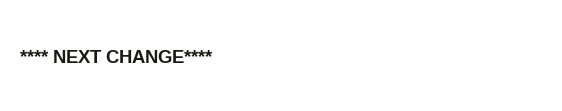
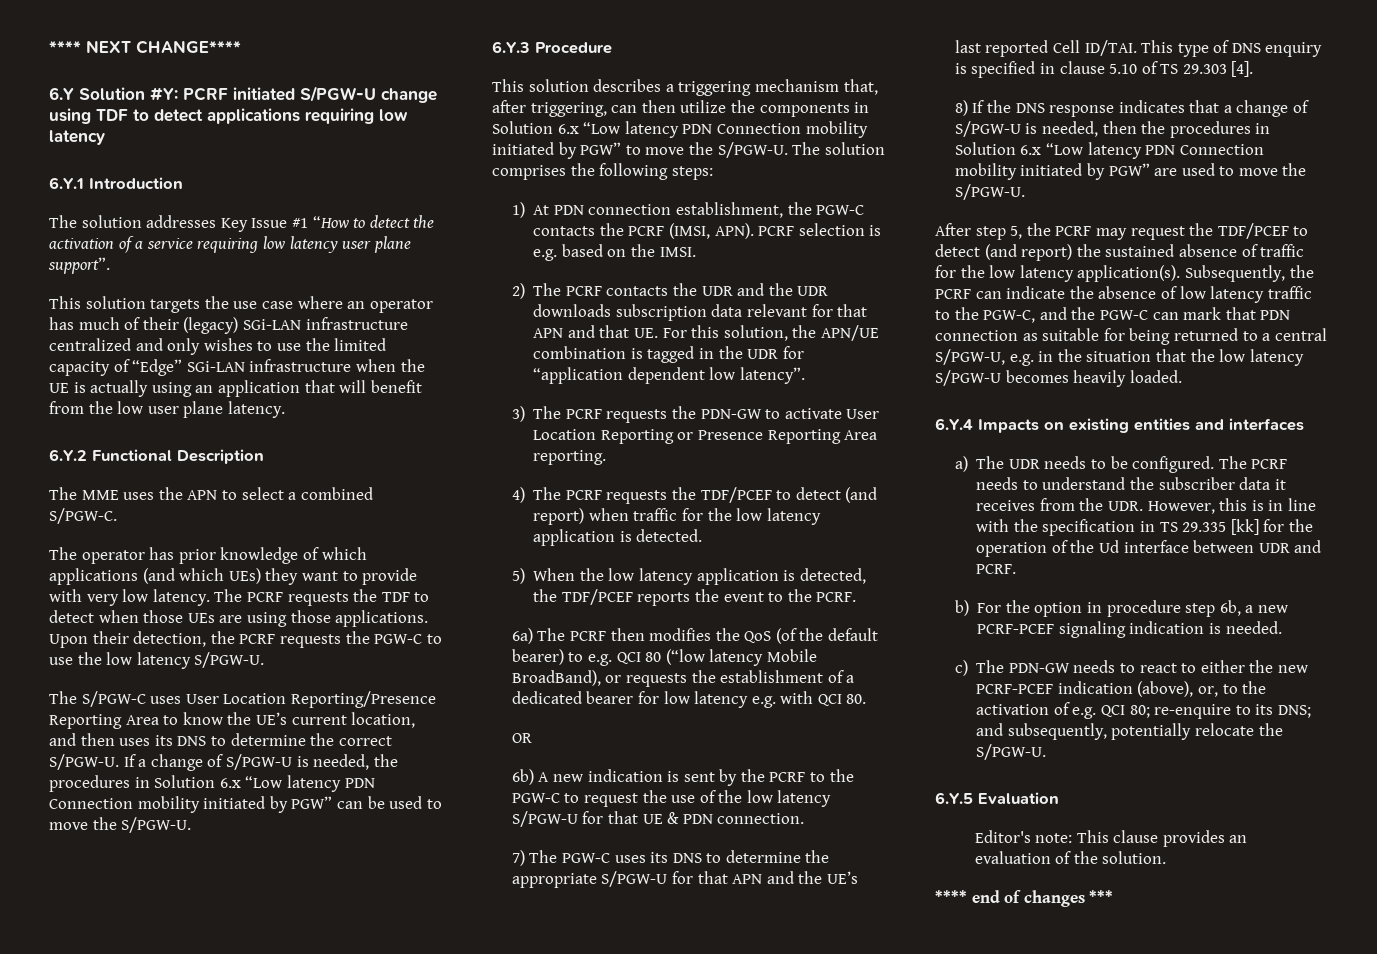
(213, 56) none -> [49,86,437,103] [49,108,408,124] [49,130,105,145] [49,177,183,189] [49,215,435,232] [49,236,411,253] [48,257,110,274] [49,296,433,313] [49,317,408,334] [49,338,387,355] [49,359,425,376] [49,380,422,397] [49,401,285,418] [49,449,264,464] [49,487,373,500] [49,508,117,524] [49,547,367,564] [49,568,418,585] [49,589,430,606] [49,610,429,627] [49,631,442,648] [49,652,265,669] [49,691,436,708] [49,712,416,729] [49,733,392,746] [49,754,398,771] [49,775,375,792] [49,796,442,813] [49,817,192,833] [492,41,612,54] [492,79,878,96] [492,100,870,117] [492,121,868,138] [492,142,885,159] [492,163,713,180] [511,202,865,218] [533,223,882,239] [533,244,696,261] [511,283,829,299] [533,304,868,321] [533,325,879,341] [533,346,804,363] [533,367,806,384] [511,406,880,423] [533,429,878,444] [533,450,607,465] [511,487,878,504] [533,508,821,525] [533,529,703,546] [511,568,866,585] [533,589,857,606] [511,628,879,644] [511,649,817,666] [511,670,855,687] [511,691,867,708] [511,733,532,743] [511,769,854,786] [511,790,832,807] [511,811,805,827] [511,850,830,866] [511,871,858,888] [954,40,1323,57] [954,61,1254,78] [954,100,1310,117] [954,121,1271,138] [954,142,1264,159] [954,163,1307,180] [954,184,1025,200] [935,223,1309,240] [935,244,1305,261] [935,265,1314,282] [935,286,1312,303] [935,307,1291,323] [935,328,1327,345] [935,349,1304,366] [935,370,1182,387] [935,418,1304,433] [954,456,1288,473] [976,477,1286,490] [976,498,1316,514] [976,519,1313,536] [976,540,1322,557] [976,564,1017,574] [954,600,1288,617] [977,621,1282,638] [954,660,1308,676] [976,681,1267,697] [976,702,1311,719] [976,723,1283,740] [976,744,1047,760] [935,792,1059,804] [974,830,1248,847] [974,851,1167,864] [935,890,1114,907] // 6.Y Solution #Y: PCRF initiated S/PGW-U change using TDF to detect applications requiring low latency // 6.Y.1 Introduction // The solution addresses Key Issue #1 “How to detect the activation of a service requiring low latency user plane support”. // This solution targets the use case where an operator has much of their (legacy) SGi-LAN infrastructure centralized and only wishes to use the limited capacity of “Edge” SGi-LAN infrastructure when the UE is actually using an application that will benefit from the low user plane latency. // 6.Y.2 Functional Description // The MME uses the APN to select a combined S/PGW-C. // The operator has prior knowledge of which applications (and which UEs) they want to provide with very low latency. The PCRF requests the TDF to detect when those UEs are using those applications. Upon their detection, the PCRF requests the PGW-C to use the low latency S/PGW-U. // The S/PGW-C uses User Location Reporting/Presence Reporting Area to know the UE’s current location, and then uses its DNS to determine the correct S/PGW-U. If a change of S/PGW-U is needed, the procedures in Solution 6.x “Low latency PDN Connection mobility initiated by PGW” can be used to move the S/PGW-U. // 6.Y.3 Procedure // This solution describes a triggering mechanism that, after triggering, can then utilize the components in Solution 6.x “Low latency PDN Connection mobility initiated by PGW” to move the S/PGW-U. The solution comprises the following steps: // 1) At PDN connection establishment, the PGW-C contacts the PCRF (IMSI, APN). PCRF selection is e.g. based on the IMSI. // 2) The PCRF contacts the UDR and the UDR downloads subscription data relevant for that APN and that UE. For this solution, the APN/UE combination is tagged in the UDR for “application dependent low latency”. // 3) The PCRF requests the PDN-GW to activate User Location Reporting or Presence Reporting Area reporting. // 4) The PCRF requests the TDF/PCEF to detect (and report) when traffic for the low latency application is detected. // 5) When the low latency application is detected, the TDF/PCEF reports the event to the PCRF. // 6a) The PCRF then modifies the QoS (of the default bearer) to e.g. QCI 80 (“low latency Mobile BroadBand), or requests the establishment of a dedicated bearer for low latency e.g. with QCI 80. // OR // 6b) A new indication is sent by the PCRF to the PGW-C to request the use of the low latency S/PGW-U for that UE & PDN connection. // 7) The PGW-C uses its DNS to determine the appropriate S/PGW-U for that APN and the UE’s last reported Cell ID/TAI. This type of DNS enquiry is specified in clause 5.10 of TS 29.303 [4]. // 8) If the DNS response indicates that a change of S/PGW-U is needed, then the procedures in Solution 6.x “Low latency PDN Connection mobility initiated by PGW” are used to move the S/PGW-U. // After step 5, the PCRF may request the TDF/PCEF to detect (and report) the sustained absence of traffic for the low latency application(s). Subsequently, the PCRF can indicate the absence of low latency traffic to the PGW-C, and the PGW-C can mark that PDN connection as suitable for being returned to a central S/PGW-U, e.g. in the situation that the low latency S/PGW-U becomes heavily loaded. // 6.Y.4 Impacts on existing entities and interfaces // a) The UDR needs to be configured. The PCRF needs to understand the subscriber data it receives from the UDR. However, this is in line with the specification in TS 29.335 [kk] for the operation of the Ud interface between UDR and PCRF. // b) For the option in procedure step 6b, a new PCRF-PCEF signaling indication is needed. // c) The PDN-GW needs to react to either the new PCRF-PCEF indication (above), or, to the activation of e.g. QCI 80; re-enquire to its DNS; and subsequently, potentially relocate the S/PGW-U. // 6.Y.5 Evaluation // Editor's note: This clause provides an evaluation of the solution. // **** end of changes ***

